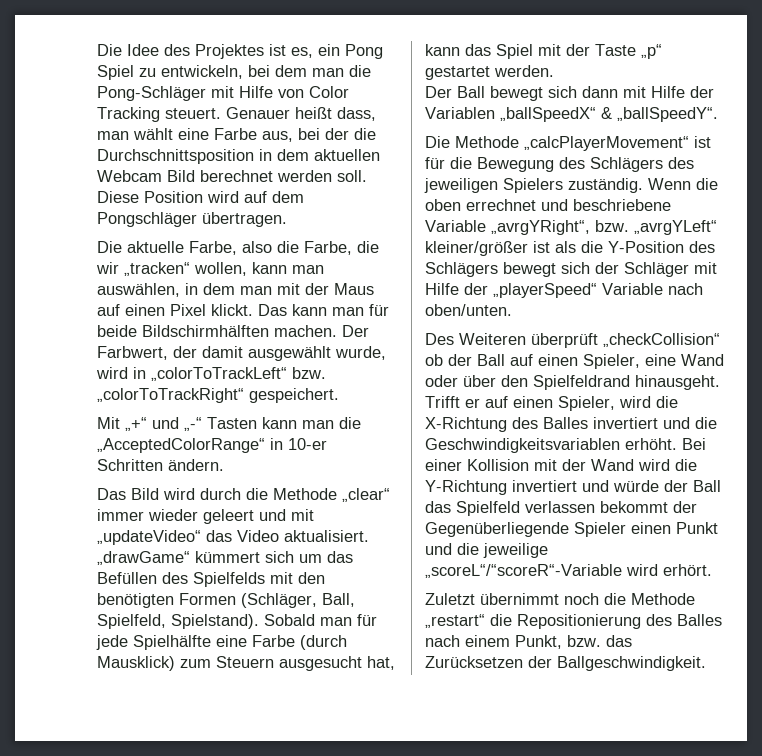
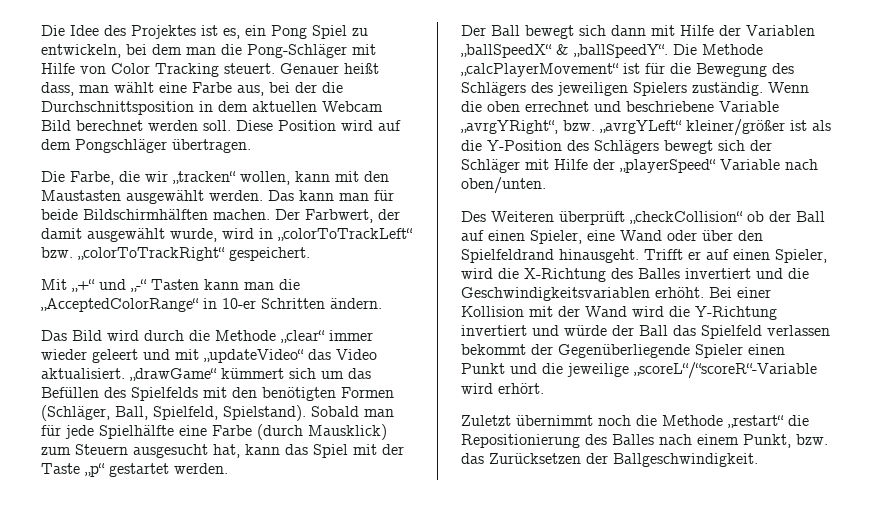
[127,241,299,255] aktuelle Farbe, also die -> (65, 176) none
[292,265,324,274] [97,283,374,297] [97,304,253,316] man auswählen, in dem man mit der Maus auf einen Pixel klickt. -> [335,171,389,182] [41,190,263,204] mit den Maustasten ausgewählt werden.
(718, 114) // -> (668, 51) none

